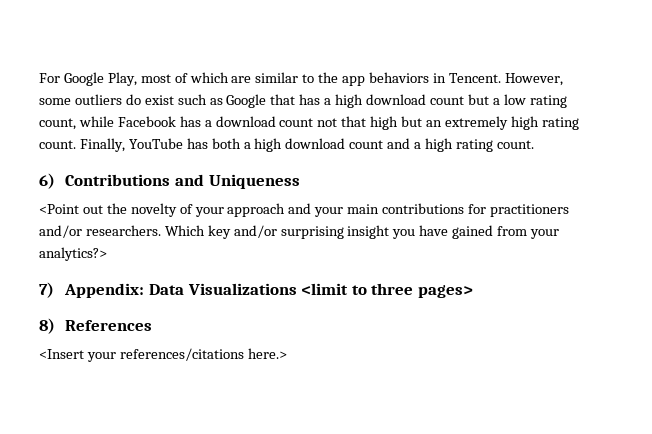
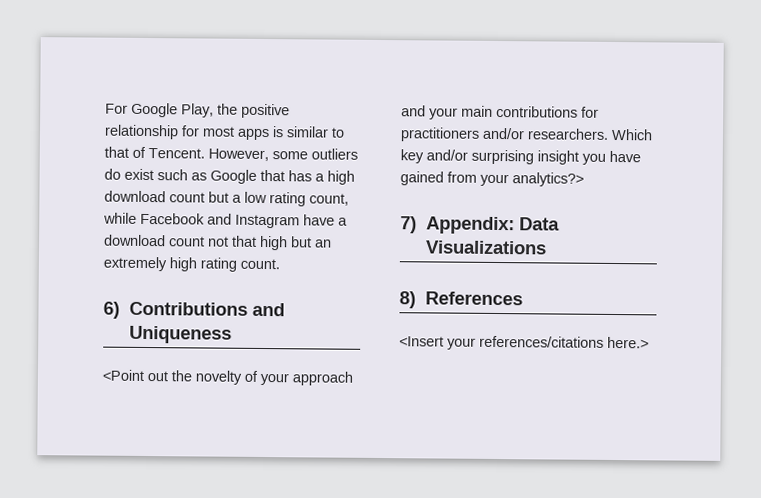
[140,72,446,86] most of which are similar to the app behaviors in -> [217,103,290,119] [104,124,345,141] [104,146,146,158] the positive relationship for most apps is similar to that of
[179,116,201,127] has -> [207,213,335,229] and Instagram have
[79,138,534,152] Finally, YouTube has both a high download count and a high rating count. -> (280, 264) none
[301,283,473,298] <limit to three pages> -> (548, 247) none

